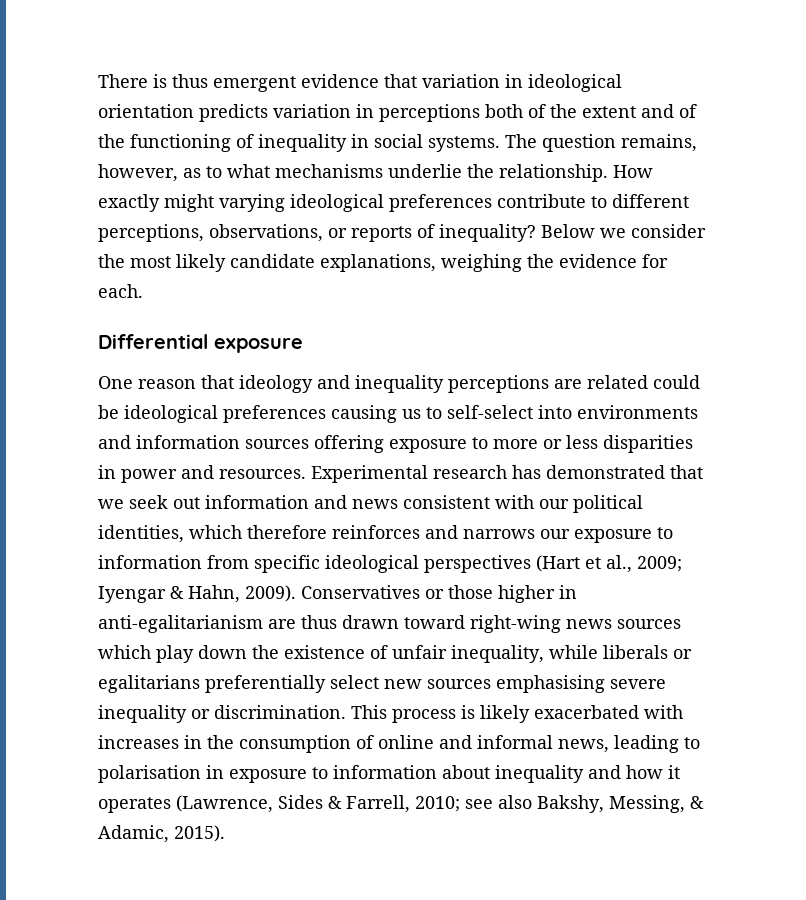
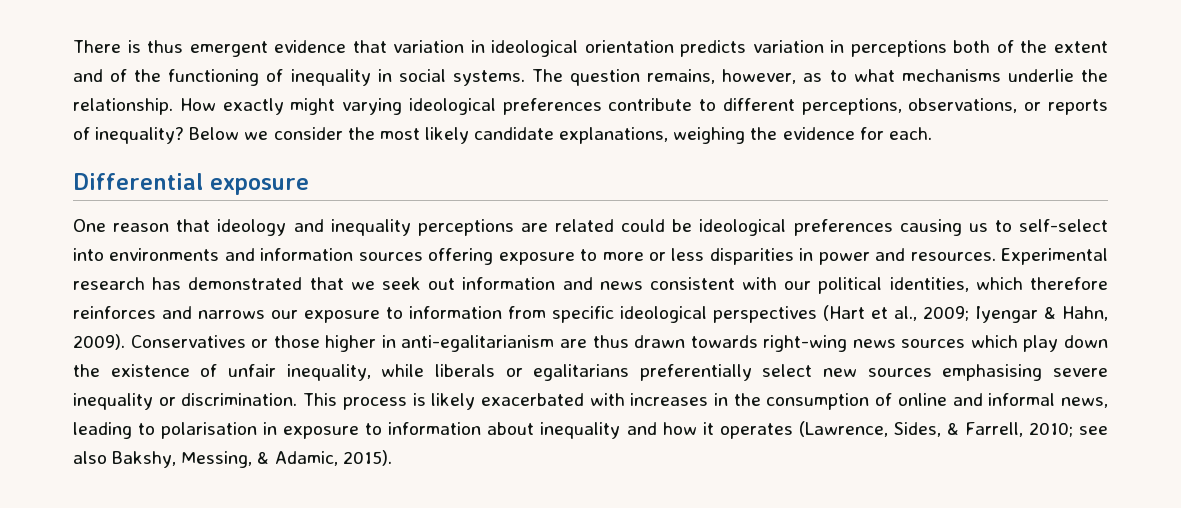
[404,615,465,629] toward -> [690,335,758,348] towards
[278,795,323,809] Sides -> [893,422,941,437] Sides,

